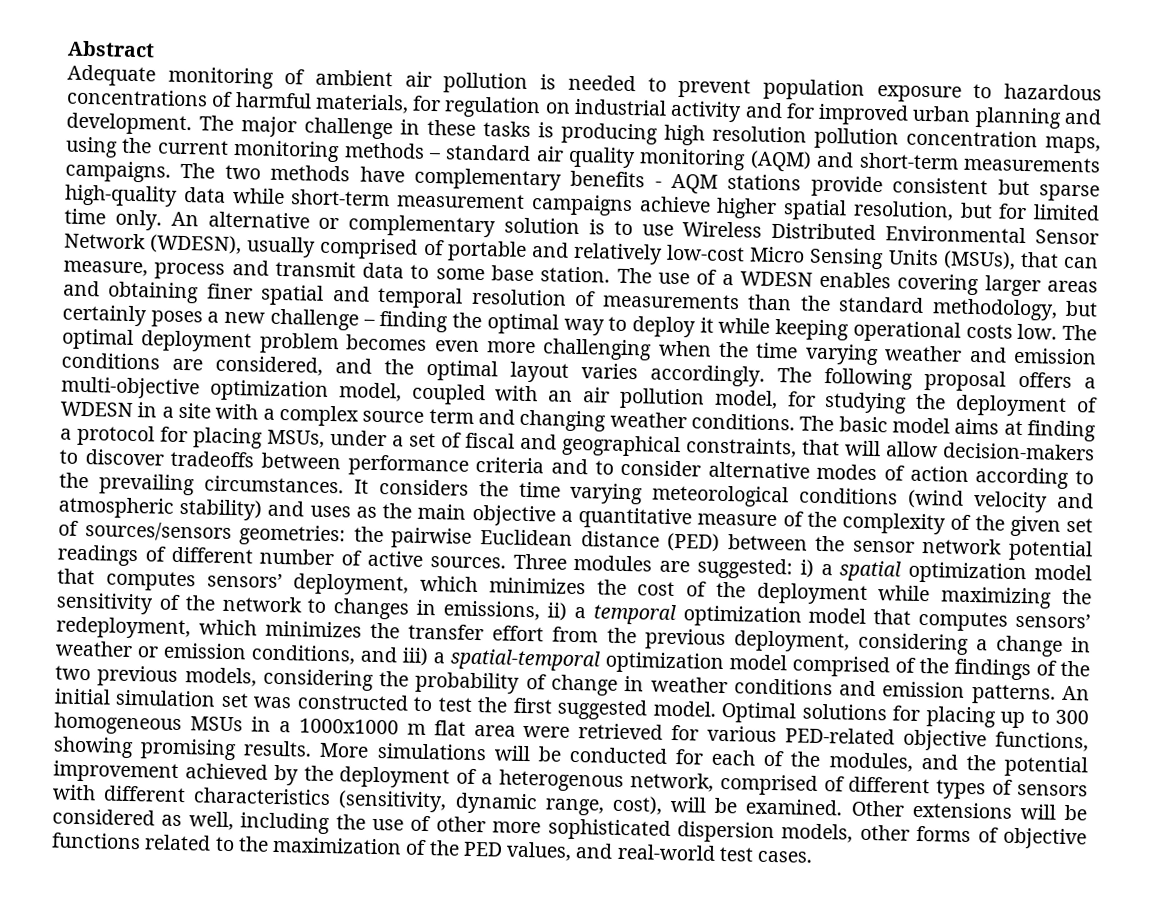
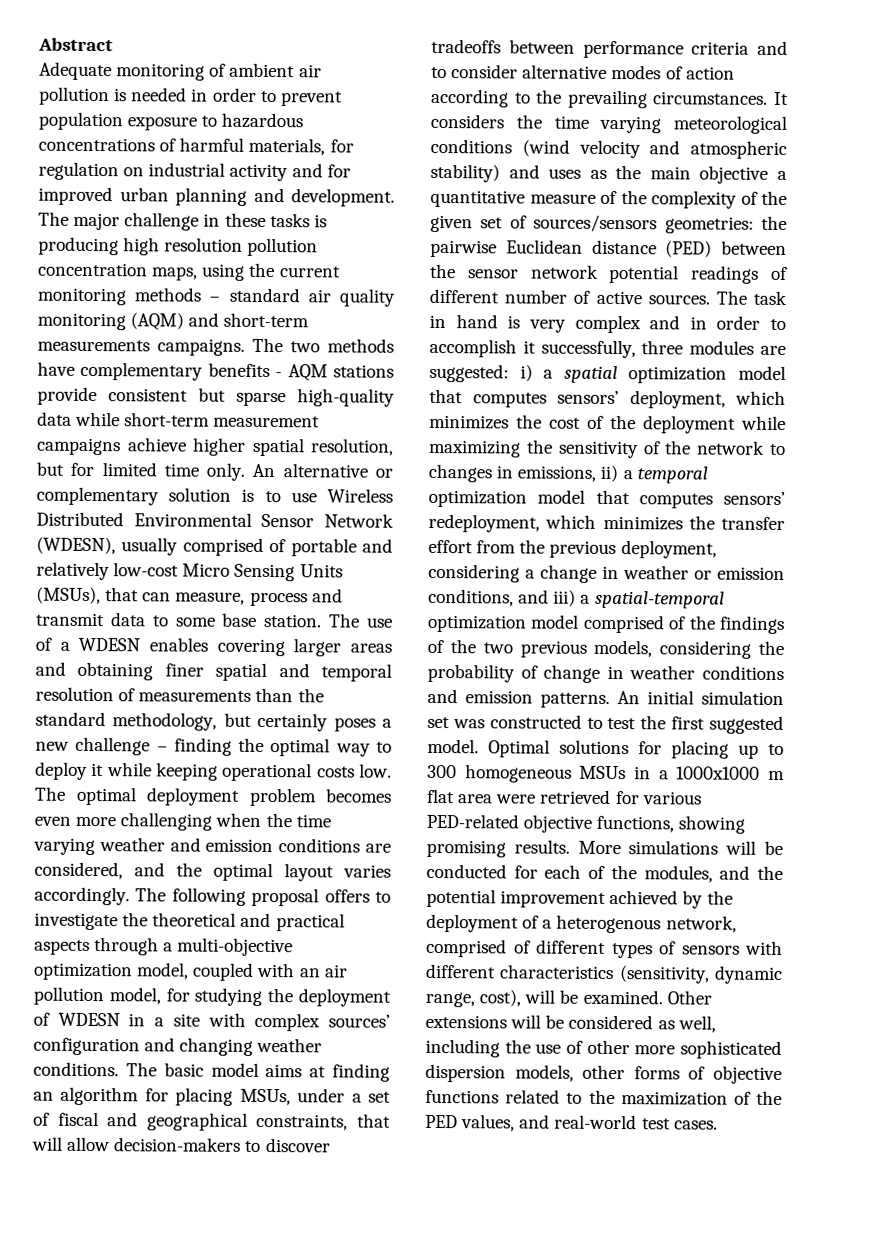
(636, 83) none -> [191,87,257,102] in order
(1072, 379) none -> [375,891,391,903] [34,912,345,932] [34,937,160,956] to investigate the theoretical and practical aspects through
[262,404,474,427] a complex source term -> [254,1012,391,1032] [33,1037,140,1056] complex sources’ configuration
[60,424,155,447] a protocol -> [33,1086,140,1106] an algorithm
[512,553,567,570] Three -> [715,290,788,306] [429,314,786,334] [429,338,684,359] The task in hand is very complex and in order to accomplish it successfully, three

